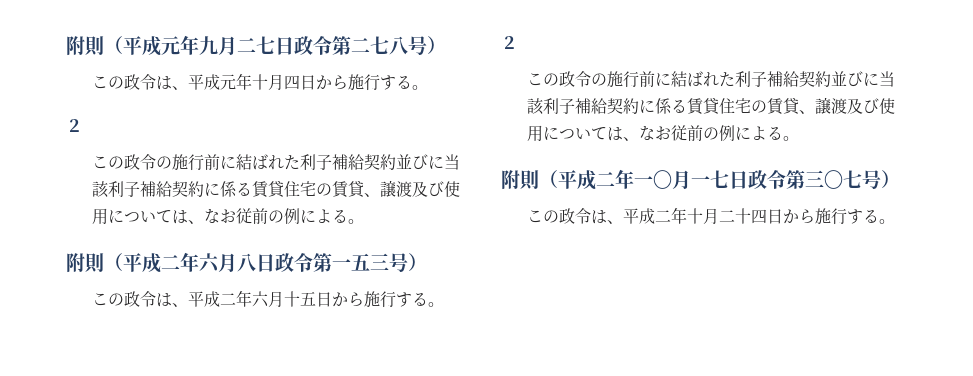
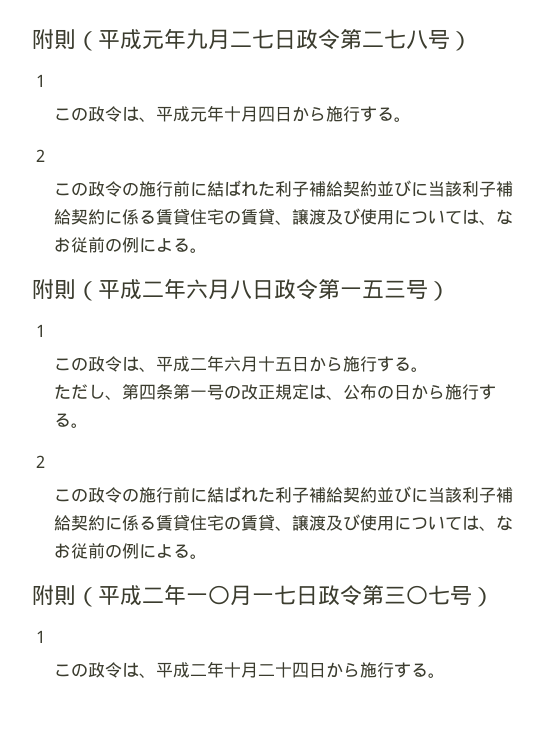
(446, 45) none -> [32,74,49,87] // １
(427, 262) none -> [32,324,49,337] // １
(445, 304) none -> [54,384,497,400] [54,413,89,428] // ただし、第四条第一号の改正規定は、公布の日から施行する。
(900, 179) none -> [32,630,49,643] // １

